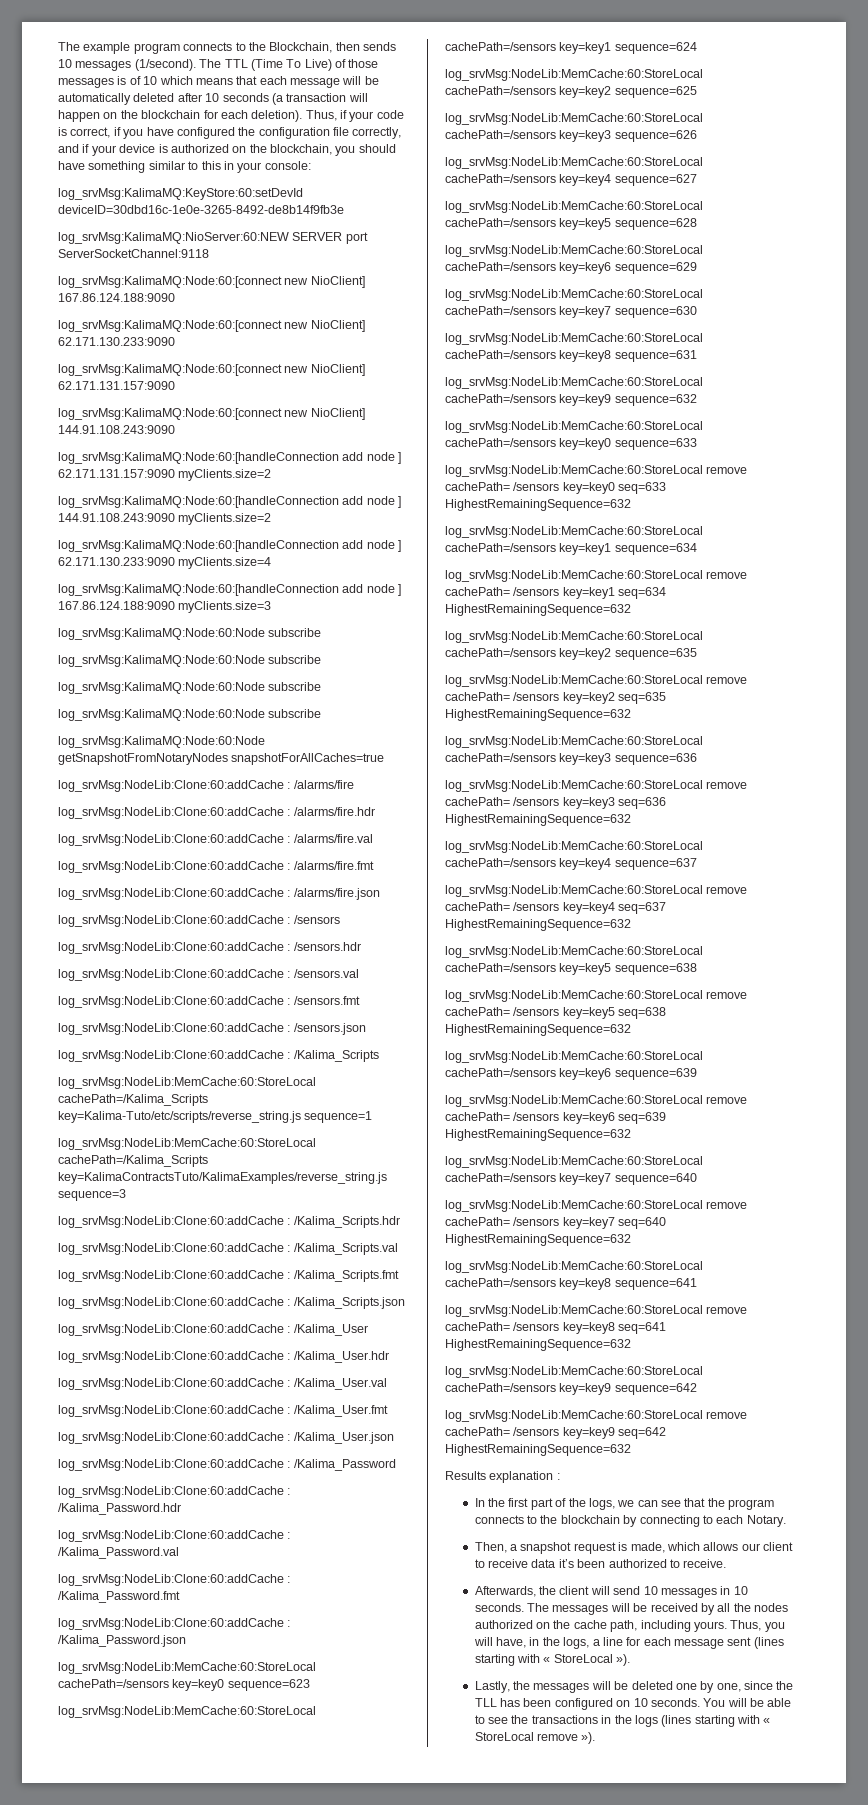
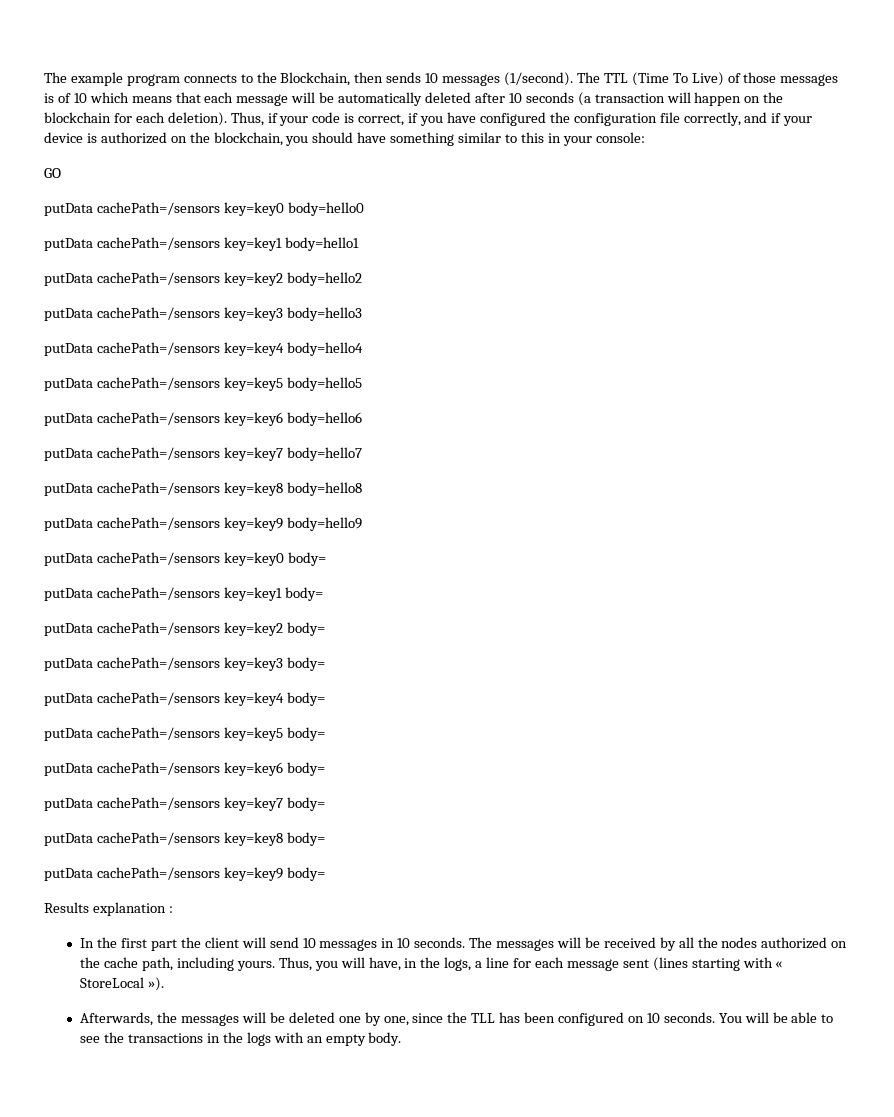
[58,188,303,200] [58,205,344,214] [58,232,368,244] [58,249,209,258] [58,276,365,288] [58,293,175,302] [58,320,365,332] [58,337,175,346] [58,364,365,376] [58,381,175,390] [58,408,365,420] [58,425,175,434] [58,452,402,464] [58,469,272,481] [58,496,402,508] [58,513,272,525] [58,540,402,552] [58,557,272,569] [58,584,402,596] [58,601,272,613] [58,628,322,640] [58,655,322,667] [58,682,322,694] [58,709,322,721] [58,736,265,748] [58,753,385,765] [58,780,354,792] [58,807,375,819] [58,834,373,846] [58,861,374,873] [58,888,380,900] [58,915,340,927] [58,942,361,954] [58,969,359,981] [58,996,360,1008] [58,1023,366,1035] [58,1050,379,1062] [58,1077,316,1089] [58,1094,208,1106] [58,1111,373,1123] [58,1138,316,1150] [58,1155,208,1167] [58,1172,387,1184] [58,1189,126,1201] [58,1216,400,1228] [58,1243,398,1255] [58,1270,399,1282] [58,1297,405,1309] [58,1324,368,1336] [58,1351,389,1363] [58,1378,387,1390] [58,1405,388,1417] [58,1432,394,1444] [58,1459,396,1471] [58,1486,291,1498] [58,1503,181,1515] [58,1530,291,1542] [58,1547,179,1559] [58,1574,291,1586] [58,1591,180,1603] [58,1618,291,1630] [58,1635,186,1647] [58,1662,316,1674] [58,1679,310,1691] [58,1706,316,1718] [445,42,697,54] [445,69,703,81] [445,86,697,98] [445,113,703,125] [445,130,697,142] [445,157,703,169] [445,174,697,186] [445,201,703,213] [445,218,697,230] [445,245,703,257] [445,262,697,274] [445,289,703,301] [445,306,697,318] [445,333,703,345] [445,350,697,362] [445,377,703,389] [445,394,697,406] [445,421,703,433] [445,438,697,450] [445,465,748,477] [445,482,667,494] [445,499,631,511] [445,526,703,538] [445,543,697,555] [445,570,748,582] [445,587,667,599] [445,604,631,616] [445,631,703,643] [445,648,697,660] [445,675,748,687] [445,692,667,704] [445,709,631,721] [445,736,703,748] [445,753,697,765] [445,780,748,792] [445,797,667,809] [445,814,631,826] [445,841,703,853] [445,858,697,870] [445,885,748,897] [445,902,667,914] [445,919,631,931] [445,946,703,958] [445,963,697,975] [445,990,748,1002] [445,1007,667,1019] [445,1024,631,1036] [445,1051,703,1063] [445,1068,697,1080] [445,1095,748,1107] [445,1112,667,1124] [445,1129,631,1141] [445,1156,703,1168] [445,1173,697,1185] [445,1200,748,1212] [445,1217,667,1229] [445,1234,631,1246] [445,1261,703,1273] [445,1278,697,1290] [445,1305,748,1317] [445,1322,667,1334] [445,1339,631,1351] [445,1366,703,1378] [445,1383,697,1395] [445,1410,748,1422] [445,1427,667,1439] [445,1444,631,1456] log_srvMsg:KalimaMQ:KeyStore:60:setDevId deviceID=30dbd16c-1e0e-3265-8492-de8b14f9fb3e // log_srvMsg:KalimaMQ:NioServer:60:NEW SERVER port ServerSocketChannel:9118 // log_srvMsg:KalimaMQ:Node:60:[connect new NioClient] 167.86.124.188:9090 // log_srvMsg:KalimaMQ:Node:60:[connect new NioClient] 62.171.130.233:9090 // log_srvMsg:KalimaMQ:Node:60:[connect new NioClient] 62.171.131.157:9090 // log_srvMsg:KalimaMQ:Node:60:[connect new NioClient] 144.91.108.243:9090 // log_srvMsg:KalimaMQ:Node:60:[handleConnection add node ] 62.171.131.157:9090 myClients.size=2 // log_srvMsg:KalimaMQ:Node:60:[handleConnection add node ] 144.91.108.243:9090 myClients.size=2 // log_srvMsg:KalimaMQ:Node:60:[handleConnection add node ] 62.171.130.233:9090 myClients.size=4 // log_srvMsg:KalimaMQ:Node:60:[handleConnection add node ] 167.86.124.188:9090 myClients.size=3 // log_srvMsg:KalimaMQ:Node:60:Node subscribe // log_srvMsg:KalimaMQ:Node:60:Node subscribe // log_srvMsg:KalimaMQ:Node:60:Node subscribe // log_srvMsg:KalimaMQ:Node:60:Node subscribe // log_srvMsg:KalimaMQ:Node:60:Node getSnapshotFromNotaryNodes snapshotForAllCaches=true // log_srvMsg:NodeLib:Clone:60:addCache : /alarms/fire // log_srvMsg:NodeLib:Clone:60:addCache : /alarms/fire.hdr // log_srvMsg:NodeLib:Clone:60:addCache : /alarms/fire.val // log_srvMsg:NodeLib:Clone:60:addCache : /alarms/fire.fmt // log_srvMsg:NodeLib:Clone:60:addCache : /alarms/fire.json // log_srvMsg:NodeLib:Clone:60:addCache : /sensors // log_srvMsg:NodeLib:Clone:60:addCache : /sensors.hdr // log_srvMsg:NodeLib:Clone:60:addCache : /sensors.val // log_srvMsg:NodeLib:Clone:60:addCache : /sensors.fmt // log_srvMsg:NodeLib:Clone:60:addCache : /sensors.json // log_srvMsg:NodeLib:Clone:60:addCache : /Kalima_Scripts // log_srvMsg:NodeLib:MemCache:60:StoreLocal cachePath=/Kalima_Scripts key=Kalima-Tuto/etc/scripts/reverse_string.js sequence=1 // log_srvMsg:NodeLib:MemCache:60:StoreLocal cachePath=/Kalima_Scripts key=KalimaContractsTuto/KalimaExamples/reverse_string.js sequence=3 // log_srvMsg:NodeLib:Clone:60:addCache : /Kalima_Scripts.hdr // log_srvMsg:NodeLib:Clone:60:addCache : /Kalima_Scripts.val // log_srvMsg:NodeLib:Clone:60:addCache : /Kalima_Scripts.fmt // log_srvMsg:NodeLib:Clone:60:addCache : /Kalima_Scripts.json // log_srvMsg:NodeLib:Clone:60:addCache : /Kalima_User // log_srvMsg:NodeLib:Clone:60:addCache : /Kalima_User.hdr // log_srvMsg:NodeLib:Clone:60:addCache : /Kalima_User.val // log_srvMsg:NodeLib:Clone:60:addCache : /Kalima_User.fmt // log_srvMsg:NodeLib:Clone:60:addCache : /Kalima_User.json // log_srvMsg:NodeLib:Clone:60:addCache : /Kalima_Password // log_srvMsg:NodeLib:Clone:60:addCache : /Kalima_Password.hdr // log_srvMsg:NodeLib:Clone:60:addCache : /Kalima_Password.val // log_srvMsg:NodeLib:Clone:60:addCache : /Kalima_Password.fmt // log_srvMsg:NodeLib:Clone:60:addCache : /Kalima_Password.json // log_srvMsg:NodeLib:MemCache:60:StoreLocal cachePath=/sensors key=key0 sequence=623 // log_srvMsg:NodeLib:MemCache:60:StoreLocal cachePath=/sensors key=key1 sequence=624 // log_srvMsg:NodeLib:MemCache:60:StoreLocal cachePath=/sensors key=key2 sequence=625 // log_srvMsg:NodeLib:MemCache:60:StoreLocal cachePath=/sensors key=key3 sequence=626 // log_srvMsg:NodeLib:MemCache:60:StoreLocal cachePath=/sensors key=key4 sequence=627 // log_srvMsg:NodeLib:MemCache:60:StoreLocal cachePath=/sensors key=key5 sequence=628 // log_srvMsg:NodeLib:MemCache:60:StoreLocal cachePath=/sensors key=key6 sequence=629 // log_srvMsg:NodeLib:MemCache:60:StoreLocal cachePath=/sensors key=key7 sequence=630 // log_srvMsg:NodeLib:MemCache:60:StoreLocal cachePath=/sensors key=key8 sequence=631 // log_srvMsg:NodeLib:MemCache:60:StoreLocal cachePath=/sensors key=key9 sequence=632 // log_srvMsg:NodeLib:MemCache:60:StoreLocal cachePath=/sensors key=key0 sequence=633 // log_srvMsg:NodeLib:MemCache:60:StoreLocal remove cachePath= /sensors key=key0 seq=633 HighestRemainingSequence=632 // log_srvMsg:NodeLib:MemCache:60:StoreLocal cachePath=/sensors key=key1 sequence=634 // log_srvMsg:NodeLib:MemCache:60:StoreLocal remove cachePath= /sensors key=key1 seq=634 HighestRemainingSequence=632 // log_srvMsg:NodeLib:MemCache:60:StoreLocal cachePath=/sensors key=key2 sequence=635 // log_srvMsg:NodeLib:MemCache:60:StoreLocal remove cachePath= /sensors key=key2 seq=635 HighestRemainingSequence=632 // log_srvMsg:NodeLib:MemCache:60:StoreLocal cachePath=/sensors key=key3 sequence=636 // log_srvMsg:NodeLib:MemCache:60:StoreLocal remove cachePath= /sensors key=key3 seq=636 HighestRemainingSequence=632 // log_srvMsg:NodeLib:MemCache:60:StoreLocal cachePath=/sensors key=key4 sequence=637 // log_srvMsg:NodeLib:MemCache:60:StoreLocal remove cachePath= /sensors key=key4 seq=637 HighestRemainingSequence=632 // log_srvMsg:NodeLib:MemCache:60:StoreLocal cachePath=/sensors key=key5 sequence=638 // log_srvMsg:NodeLib:MemCache:60:StoreLocal remove cachePath= /sensors key=key5 seq=638 HighestRemainingSequence=632 // log_srvMsg:NodeLib:MemCache:60:StoreLocal cachePath=/sensors key=key6 sequence=639 // log_srvMsg:NodeLib:MemCache:60:StoreLocal remove cachePath= /sensors key=key6 seq=639 HighestRemainingSequence=632 // log_srvMsg:NodeLib:MemCache:60:StoreLocal cachePath=/sensors key=key7 sequence=640 // log_srvMsg:NodeLib:MemCache:60:StoreLocal remove cachePath= /sensors key=key7 seq=640 HighestRemainingSequence=632 // log_srvMsg:NodeLib:MemCache:60:StoreLocal cachePath=/sensors key=key8 sequence=641 // log_srvMsg:NodeLib:MemCache:60:StoreLocal remove cachePath= /sensors key=key8 seq=641 HighestRemainingSequence=632 // log_srvMsg:NodeLib:MemCache:60:StoreLocal cachePath=/sensors key=key9 sequence=642 // log_srvMsg:NodeLib:MemCache:60:StoreLocal remove cachePath= /sensors key=key9 seq=642 HighestRemainingSequence=632 -> [44,168,61,178] [44,202,364,216] [44,237,359,251] [44,272,362,286] [44,307,362,321] [44,342,363,356] [44,377,362,391] [44,412,362,426] [44,447,362,461] [44,482,362,496] [44,517,362,531] [44,552,326,566] [44,587,323,601] [44,622,325,636] [44,657,325,671] [44,692,325,706] [44,727,325,741] [44,762,325,776] [44,797,325,811] [44,832,325,846] [44,867,325,881] GO // putData cachePath=/sensors key=key0 body=hello0 // putData cachePath=/sensors key=key1 body=hello1 // putData cachePath=/sensors key=key2 body=hello2 // putData cachePath=/sensors key=key3 body=hello3 // putData cachePath=/sensors key=key4 body=hello4 // putData cachePath=/sensors key=key5 body=hello5 // putData cachePath=/sensors key=key6 body=hello6 // putData cachePath=/sensors key=key7 body=hello7 // putData cachePath=/sensors key=key8 body=hello8 // putData cachePath=/sensors key=key9 body=hello9 // putData cachePath=/sensors key=key0 body= // putData cachePath=/sensors key=key1 body= // putData cachePath=/sensors key=key2 body= // putData cachePath=/sensors key=key3 body= // putData cachePath=/sensors key=key4 body= // putData cachePath=/sensors key=key5 body= // putData cachePath=/sensors key=key6 body= // putData cachePath=/sensors key=key7 body= // putData cachePath=/sensors key=key8 body= // putData cachePath=/sensors key=key9 body=
[555,1498,775,1510] [474,1515,786,1527] [474,1542,794,1554] [474,1559,727,1568] [474,1586,536,1597] of the logs, we can see that the program connects to the blockchain by connecting to each Notary. // Then, a snapshot request is made, which allows our client to receive data it’s been authorized to receive. // Afterwards, -> (177, 945) none
[474,1681,510,1693] Lastly, -> [80,1012,154,1026] Afterwards,
[661,1715,771,1727] [474,1732,596,1744] (lines starting with « StoreLocal remove »). -> [273,1032,402,1046] with an empty body.

